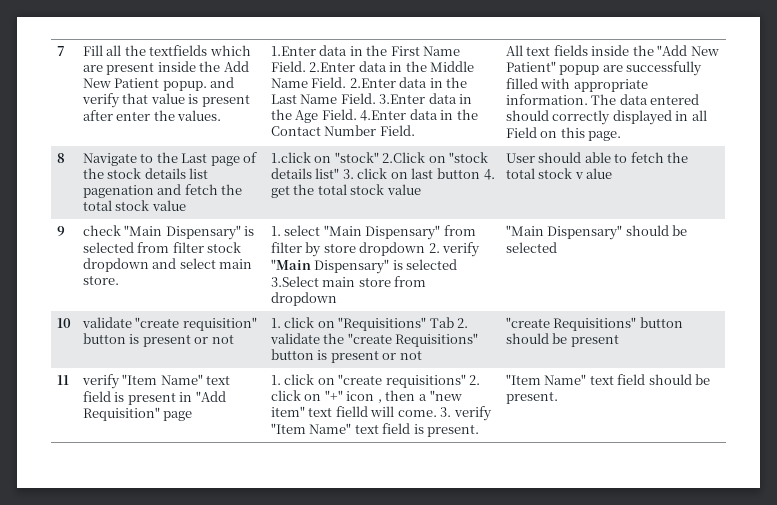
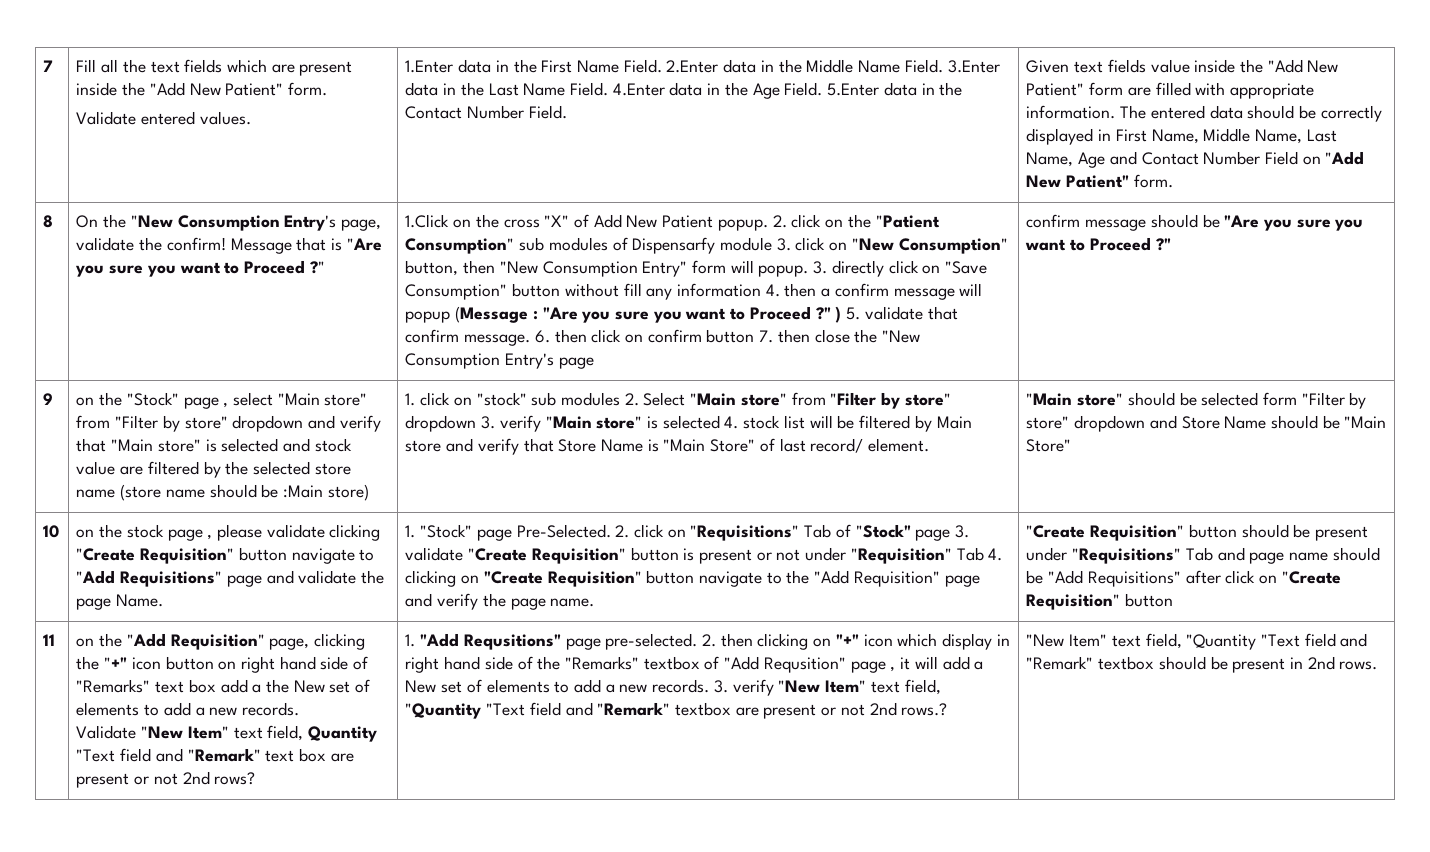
[149,45,208,56] textfields -> [150,59,223,73] text fields
[223,61,249,72] [82,77,235,91] [81,93,250,108] [82,110,175,121] Add New Patient popup. and verify that value is present after enter the -> [149,82,328,96] [76,111,196,125] "Add New Patient" form. // Validate entered
[349,78,396,88] 2.Enter -> [947,60,1000,73] 3.Enter
[379,94,426,104] 3.Enter -> [612,83,665,96] 4.Enter
[360,110,407,121] 4.Enter -> [827,83,880,96] 5.Enter
[505,45,719,56] [505,61,703,76] All text fields inside the "Add New Patient" popup are successfully -> [1026,59,1339,73] [1026,82,1151,96] Given text fields value inside the "Add New Patient" form are
[619,94,700,105] [505,110,707,125] [505,127,622,141] [56,153,65,163] [82,152,258,166] [82,168,209,179] [82,184,243,198] [82,200,186,211] [270,152,489,163] [270,168,495,180] [270,184,421,198] [505,152,689,163] [505,168,613,179] [56,226,65,236] [82,225,255,240] [82,242,242,253] [82,258,253,272] [82,275,119,285] [270,225,476,240] [270,242,440,257] data entered should correctly displayed in all Field on this page. // 8 | Navigate to the Last page of the stock details list pagenation and fetch the total stock value | 1.click on "stock" 2.Click on "stock details list" 3. click on last button 4. get the total stock value | User should able to fetch the total stock v alue // 9 | check "Main Dispensary" is selected from filter stock dropdown and select main store. | 1. select "Main Dispensary" from filter by store dropdown 2. -> [1150,105,1382,122] [1026,128,1337,145] [1026,151,1365,168] [1026,174,1173,188] [43,215,54,228] [76,214,382,231] [76,237,382,254] [75,260,325,277] [405,214,940,231] [405,237,1008,254] [405,260,988,277] [405,283,983,300] [405,306,958,323] [405,329,921,346] [405,353,594,369] [1026,214,1364,231] [1025,237,1171,251] [43,393,54,405] [76,392,368,409] [76,415,381,432] [76,438,352,452] [76,461,351,478] [76,484,369,501] [405,392,951,409] [405,415,496,432] entered data should be correctly displayed in First Name, Middle Name, Last Name, Age and Contact Number Field on "Add New Patient" form. // 8 | On the "New Consumption Entry's page, validate the confirm! Message that is "Are you sure you want to Proceed ?" | 1.Click on the cross "X" of Add New Patient popup. 2. click on the "Patient Consumption" sub modules of Dispensarfy module 3. click on "New Consumption" button, then "New Consumption Entry" form will popup. 3. directly click on "Save Consumption" button without fill any information 4. then a confirm message will popup (Message : "Are you sure you want to Proceed ?" ) 5. validate that confirm message. 6. then click on confirm button 7. then close the "New Consumption Entry's page | confirm message should be "Are you sure you want to Proceed ?" // 9 | on the "Stock" page , select "Main store" from "Filter by store" dropdown and verify that "Main store" is selected and stock value are filtered by the selected store name (store name should be :Main store) | 1. click on "stock" sub modules 2. Select "Main store" from "Filter by store" dropdown 3.
[314,259,458,274] [270,276,427,287] [270,292,337,306] [505,225,623,240] Dispensary" is selected 3.Select main store from dropdown | "Main Dispensary" -> [596,415,972,432] [405,438,930,455] [1026,393,1124,406] store" is selected 4. stock list will be filtered by Main store and verify that Store Name is "Main Store" of last record/ element. | "Main store"
[56,318,71,328] [81,317,257,331] [82,333,234,347] [270,317,469,331] [269,333,479,347] [270,349,422,363] [505,317,683,331] [505,333,619,347] [56,375,69,385] [81,374,231,389] [82,391,226,405] [82,407,193,421] [270,374,481,388] [270,390,462,403] [270,406,492,421] [270,423,480,437] [505,374,711,385] [505,391,558,404] // 10 | validate "create requisition" button is present or not | 1. click on "Requisitions" Tab 2. validate the "create Requisitions" button is present or not | "create Requisitions" button should be present // 11 | verify "Item Name" text field is present in "Add Requisition" page | 1. click on "create requisitions" 2. click on "+" icon , then a "new item" text fielld will come. 3. verify "Item Name" text field is present. | "Item Name" text field should be present. -> [1263,392,1367,409] [1026,415,1387,432] [1026,439,1072,452] [43,525,60,538] [76,524,381,541] [76,547,375,564] [76,570,385,587] [76,594,164,610] [405,524,970,541] [405,547,1003,564] [405,570,980,587] [405,593,595,610] [1026,524,1369,541] [1026,547,1380,564] [1026,570,1341,587] [1026,593,1174,610] [43,634,56,646] [76,633,366,650] [76,656,369,673] [76,679,371,693] [76,702,300,716] [76,725,378,742] [76,748,354,762] [76,771,256,788] [405,633,1010,650] [405,656,984,673] [405,679,941,696] [405,702,948,719] [1026,633,1368,650] [1026,656,1378,673] form "Filter by store" dropdown and Store Name should be "Main Store" // 10 | on the stock page , please validate clicking "Create Requisition" button navigate to "Add Requisitions" page and validate the page Name. | 1. "Stock" page Pre-Selected. 2. click on "Requisitions" Tab of "Stock" page 3. validate "Create Requisition" button is present or not under "Requisition" Tab 4. clicking on "Create Requisition" button navigate to the "Add Requisition" page and verify the page name. | "Create Requisition" button should be present under "Requisitions" Tab and page name should be "Add Requisitions" after click on "Create Requisition" button // 11 | on the "Add Requisition" page, clicking the "+" icon button on right hand side of "Remarks" text box add a the New set of elements to add a new records. // Validate "New Item" text field, Quantity "Text field and "Remark" text box are present or not 2nd rows? | 1. "Add Requsitions" page pre-selected. 2. then clicking on "+" icon which display in right hand side of the "Remarks" textbox of "Add Requsition" page , it will add a New set of elements to add a new records. 3. verify "New Item" text field, "Quantity "Text field and "Remark" textbox are present or not 2nd rows.? | "New Item" text field, "Quantity "Text field and "Remark" textbox should be present in 2nd rows.

